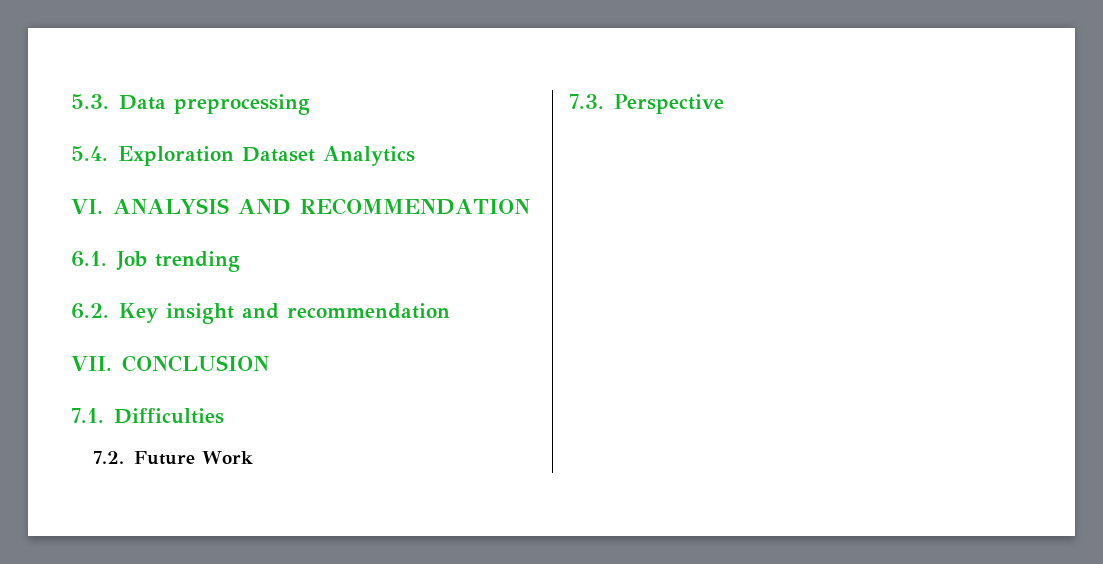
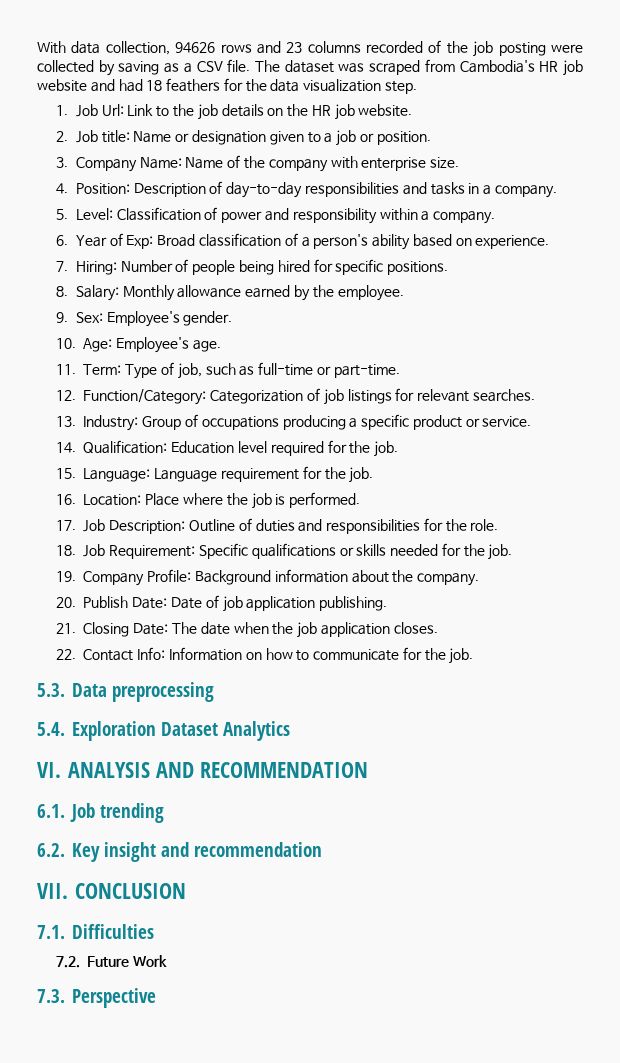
(71, 101) none -> [37,40,583,57] [37,59,583,76] [37,78,418,94] [56,104,413,120] [56,130,431,146] [56,155,460,172] [56,181,557,198] [56,207,496,224] [56,233,550,250] [56,259,449,275] [56,285,404,301] [56,311,233,327] [56,337,222,353] [56,362,400,379] [56,388,535,405] [56,414,532,431] [56,440,399,457] [56,466,374,483] [56,492,361,509] [56,518,499,534] [56,543,513,560] [56,569,480,586] [56,595,388,612] [56,622,438,638] [56,647,474,664] With data collection, 94626 rows and 23 columns recorded of the job posting were collected by saving as a CSV file. The dataset was scraped from Cambodia's HR job website and had 18 feathers for the data visualization step. // 1. Job Url: Link to the job details on the HR job website. // 2. Job title: Name or designation given to a job or position. // 3. Company Name: Name of the company with enterprise size. // 4. Position: Description of day-to-day responsibilities and tasks in a company. // 5. Level: Classification of power and responsibility within a company. // 6. Year of Exp: Broad classification of a person's ability based on experience. // 7. Hiring: Number of people being hired for specific positions. // 8. Salary: Monthly allowance earned by the employee. // 9. Sex: Employee's gender. // 10. Age: Employee's age. // 11. Term: Type of job, such as full-time or part-time. // 12. Function/Category: Categorization of job listings for relevant searches. // 13. Industry: Group of occupations producing a specific product or service. // 14. Qualification: Education level required for the job. // 15. Language: Language requirement for the job. // 16. Location: Place where the job is performed. // 17. Job Description: Outline of duties and responsibilities for the role. // 18. Job Requirement: Specific qualifications or skills needed for the job. // 19. Company Profile: Background information about the company. // 20. Publish Date: Date of job application publishing. // 21. Closing Date: The date when the job application closes. // 22. Contact Info: Information on how to communicate for the job. //

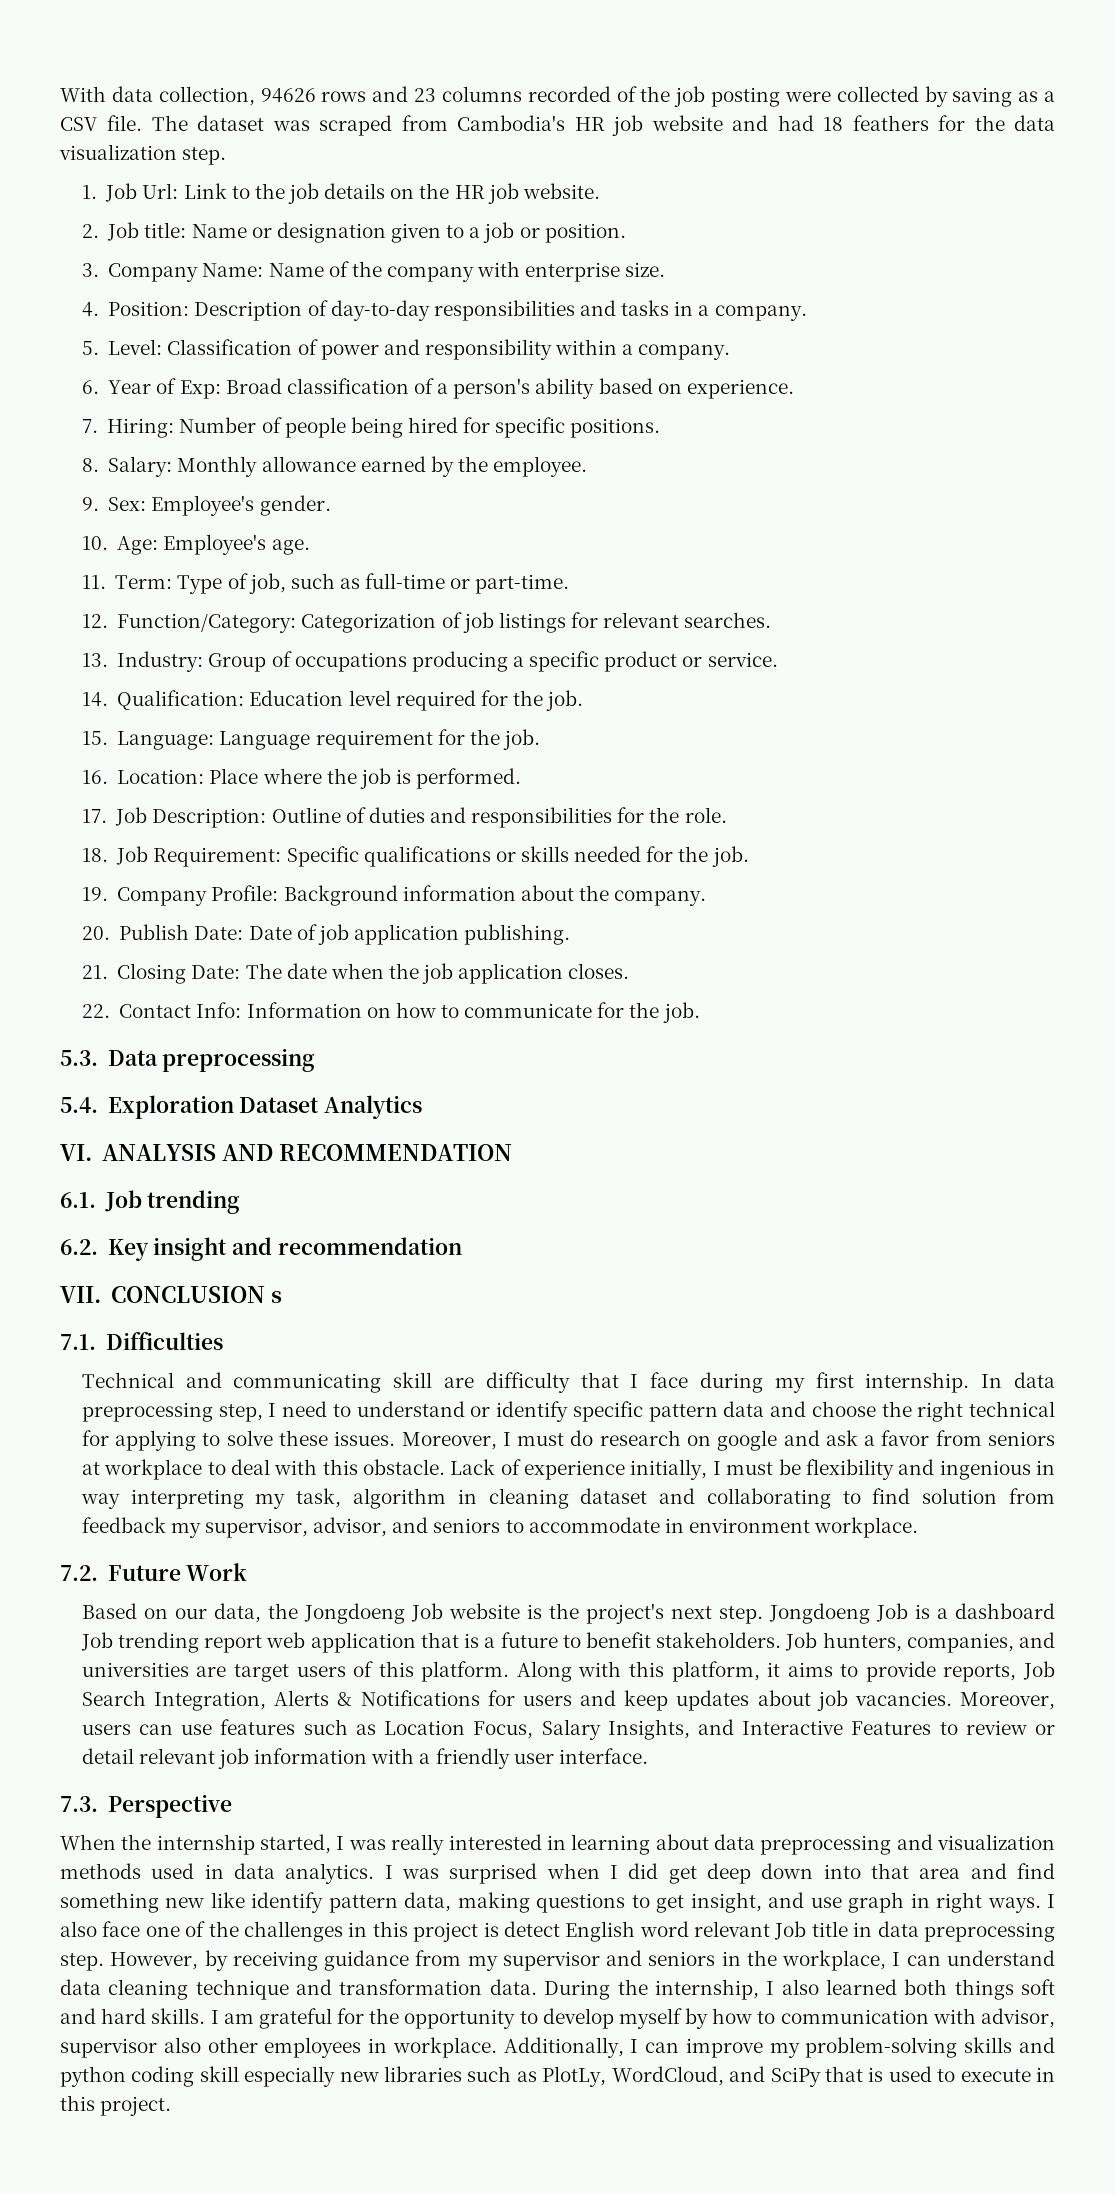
(186, 891) none -> [270,1291,282,1303] s
[56,955,168,968] [37,988,156,1008] 7.2. Future Work // 7.3. Perspective -> [81,1372,1055,1393] [81,1401,1055,1422] [81,1430,1055,1451] [81,1459,1055,1480] [80,1488,1056,1509] [81,1517,919,1538] [60,1563,248,1581] [81,1603,1055,1624] [80,1632,1055,1653] [81,1661,1055,1682] [81,1690,1055,1711] [81,1719,1055,1740] [81,1748,648,1769] [60,1794,232,1818] [60,1834,1056,1855] [60,1863,1056,1884] [60,1892,1056,1913] [60,1921,1056,1942] [60,1950,1055,1971] [60,1979,1056,2000] [60,2008,1055,2029] [60,2037,1056,2058] [60,2066,1055,2087] [60,2095,172,2116] Technical and communicating skill are difficulty that I face during my first internship. In data preprocessing step, I need to understand or identify specific pattern data and choose the right technical for applying to solve these issues. Moreover, I must do research on google and ask a favor from seniors at workplace to deal with this obstacle. Lack of experience initially, I must be flexibility and ingenious in way interpreting my task, algorithm in cleaning dataset and collaborating to find solution from feedback my supervisor, advisor, and seniors to accommodate in environment workplace. // 7.2. Future Work // Based on our data, the Jongdoeng Job website is the project's next step. Jongdoeng Job is a dashboard Job trending report web application that is a future to benefit stakeholders. Job hunters, companies, and universities are target users of this platform. Along with this platform, it aims to provide reports, Job Search Integration, Alerts & Notifications for users and keep updates about job vacancies. Moreover, users can use features such as Location Focus, Salary Insights, and Interactive Features to review or detail relevant job information with a friendly user interface. // 7.3. Perspective // When the internship started, I was really interested in learning about data preprocessing and visualization methods used in data analytics. I was surprised when I did get deep down into that area and find something new like identify pattern data, making questions to get insight, and use graph in right ways. I also face one of the challenges in this project is detect English word relevant Job title in data preprocessing step. However, by receiving guidance from my supervisor and seniors in the workplace, I can understand data cleaning technique and transformation data. During the internship, I also learned both things soft and hard skills. I am grateful for the opportunity to develop myself by how to communication with advisor, supervisor also other employees in workplace. Additionally, I can improve my problem-solving skills and python coding skill especially new libraries such as PlotLy, WordCloud, and SciPy that is used to execute in this project.

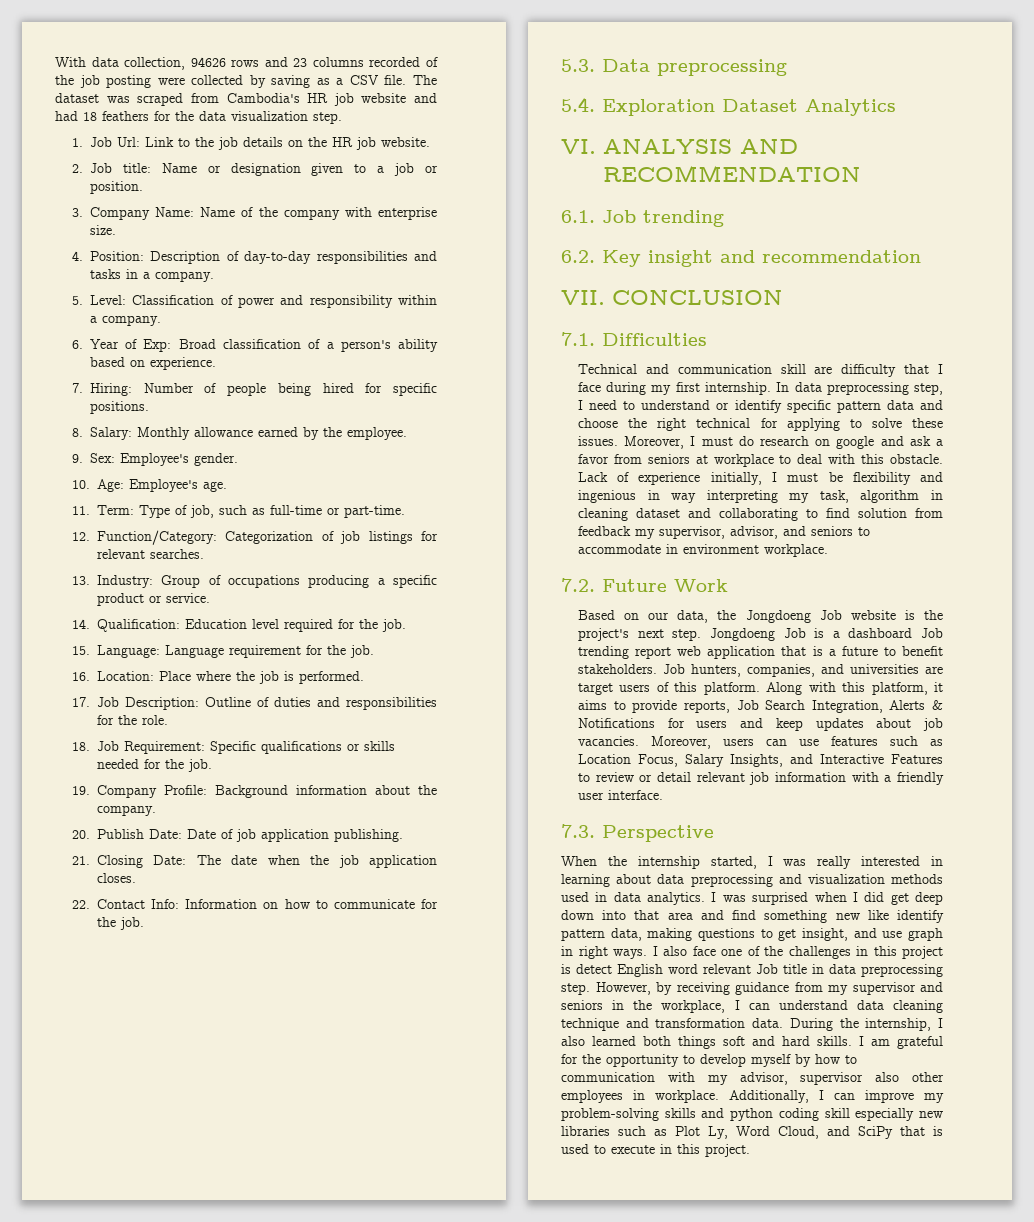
[270,1291,282,1303] s -> (783, 297) none
[233,1373,382,1393] communicating -> [677,364,772,374] communication
(976, 2016) none -> [707,1075,728,1085] my
[542,2066,724,2087] PlotLy, WordCloud, -> [675,1126,819,1139] Plot Ly, Word Cloud,

